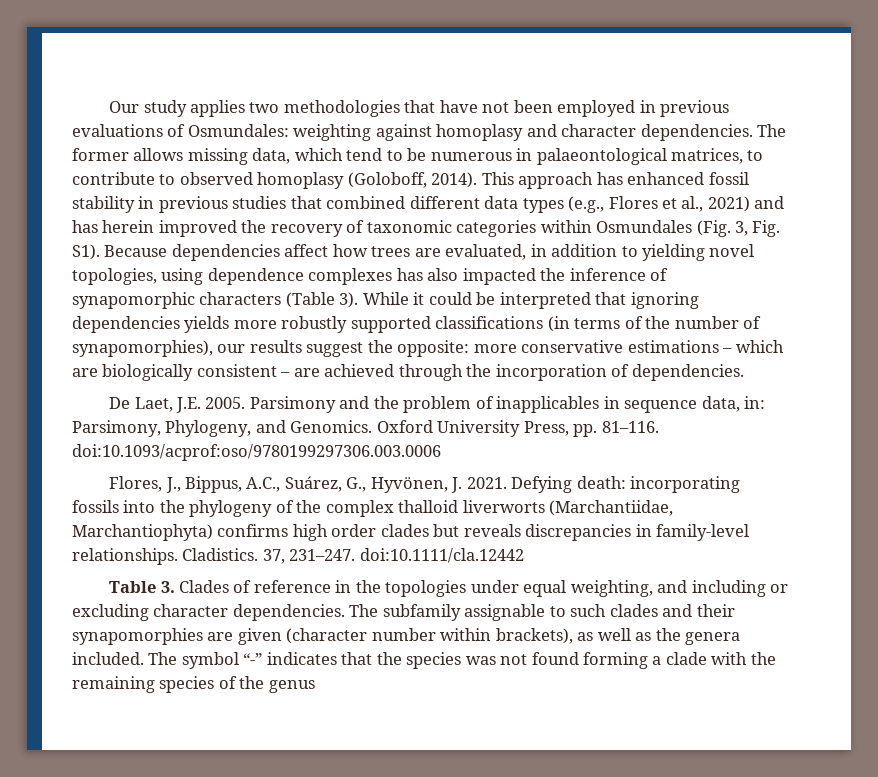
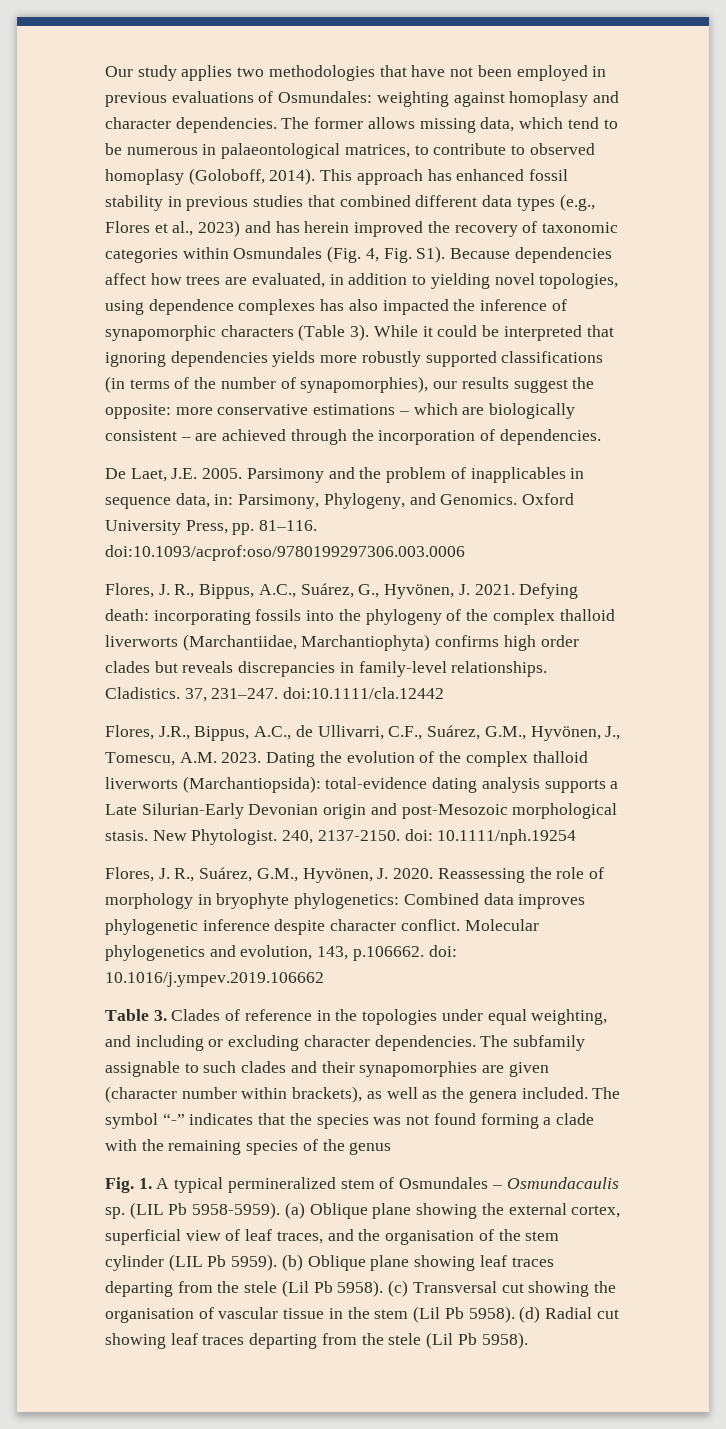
[707,196,750,212] 2021) -> [198,220,241,237] 2023)
[735,221,749,236] 3, -> [365,248,379,262] 4,
[165,477,181,493] J., -> [158,584,195,598] J. R.,
(524, 555) none -> [105,725,621,741] [105,751,588,767] [105,776,619,793] [105,803,618,819] [105,829,577,845] [105,867,604,883] [105,893,586,909] [105,919,539,935] [105,945,457,961] [105,972,324,987] // Flores, J.R., Bippus, A.C., de Ullivarri, C.F., Suárez, G.M., Hyvönen, J., Tomescu, A.M. 2023. Dating the evolution of the complex thalloid liverworts (Marchantiopsida): total‐evidence dating analysis supports a Late Silurian‐Early Devonian origin and post‐Mesozoic morphological stasis. New Phytologist. 240, 2137-2150. doi: 10.1111/nph.19254 // Flores, J. R., Suárez, G.M., Hyvönen, J. 2020. Reassessing the role of morphology in bryophyte phylogenetics: Combined data improves phylogenetic inference despite character conflict. Molecular phylogenetics and evolution, 143, p.106662. doi: 10.1016/j.ympev.2019.106662
(315, 686) none -> [105,1177,619,1193] [105,1202,621,1219] [105,1229,560,1245] [105,1254,554,1271] [105,1280,616,1297] [105,1306,619,1323] [105,1332,528,1349] // Fig. 1. A typical permineralized stem of Osmundales – Osmundacaulis sp. (LIL Pb 5958-5959). (a) Oblique plane showing the external cortex, superficial view of leaf traces, and the organisation of the stem cylinder (LIL Pb 5959). (b) Oblique plane showing leaf traces departing from the stele (Lil Pb 5958). (c) Transversal cut showing the organisation of vascular tissue in the stem (Lil Pb 5958). (d) Radial cut showing leaf traces departing from the stele (Lil Pb 5958).

